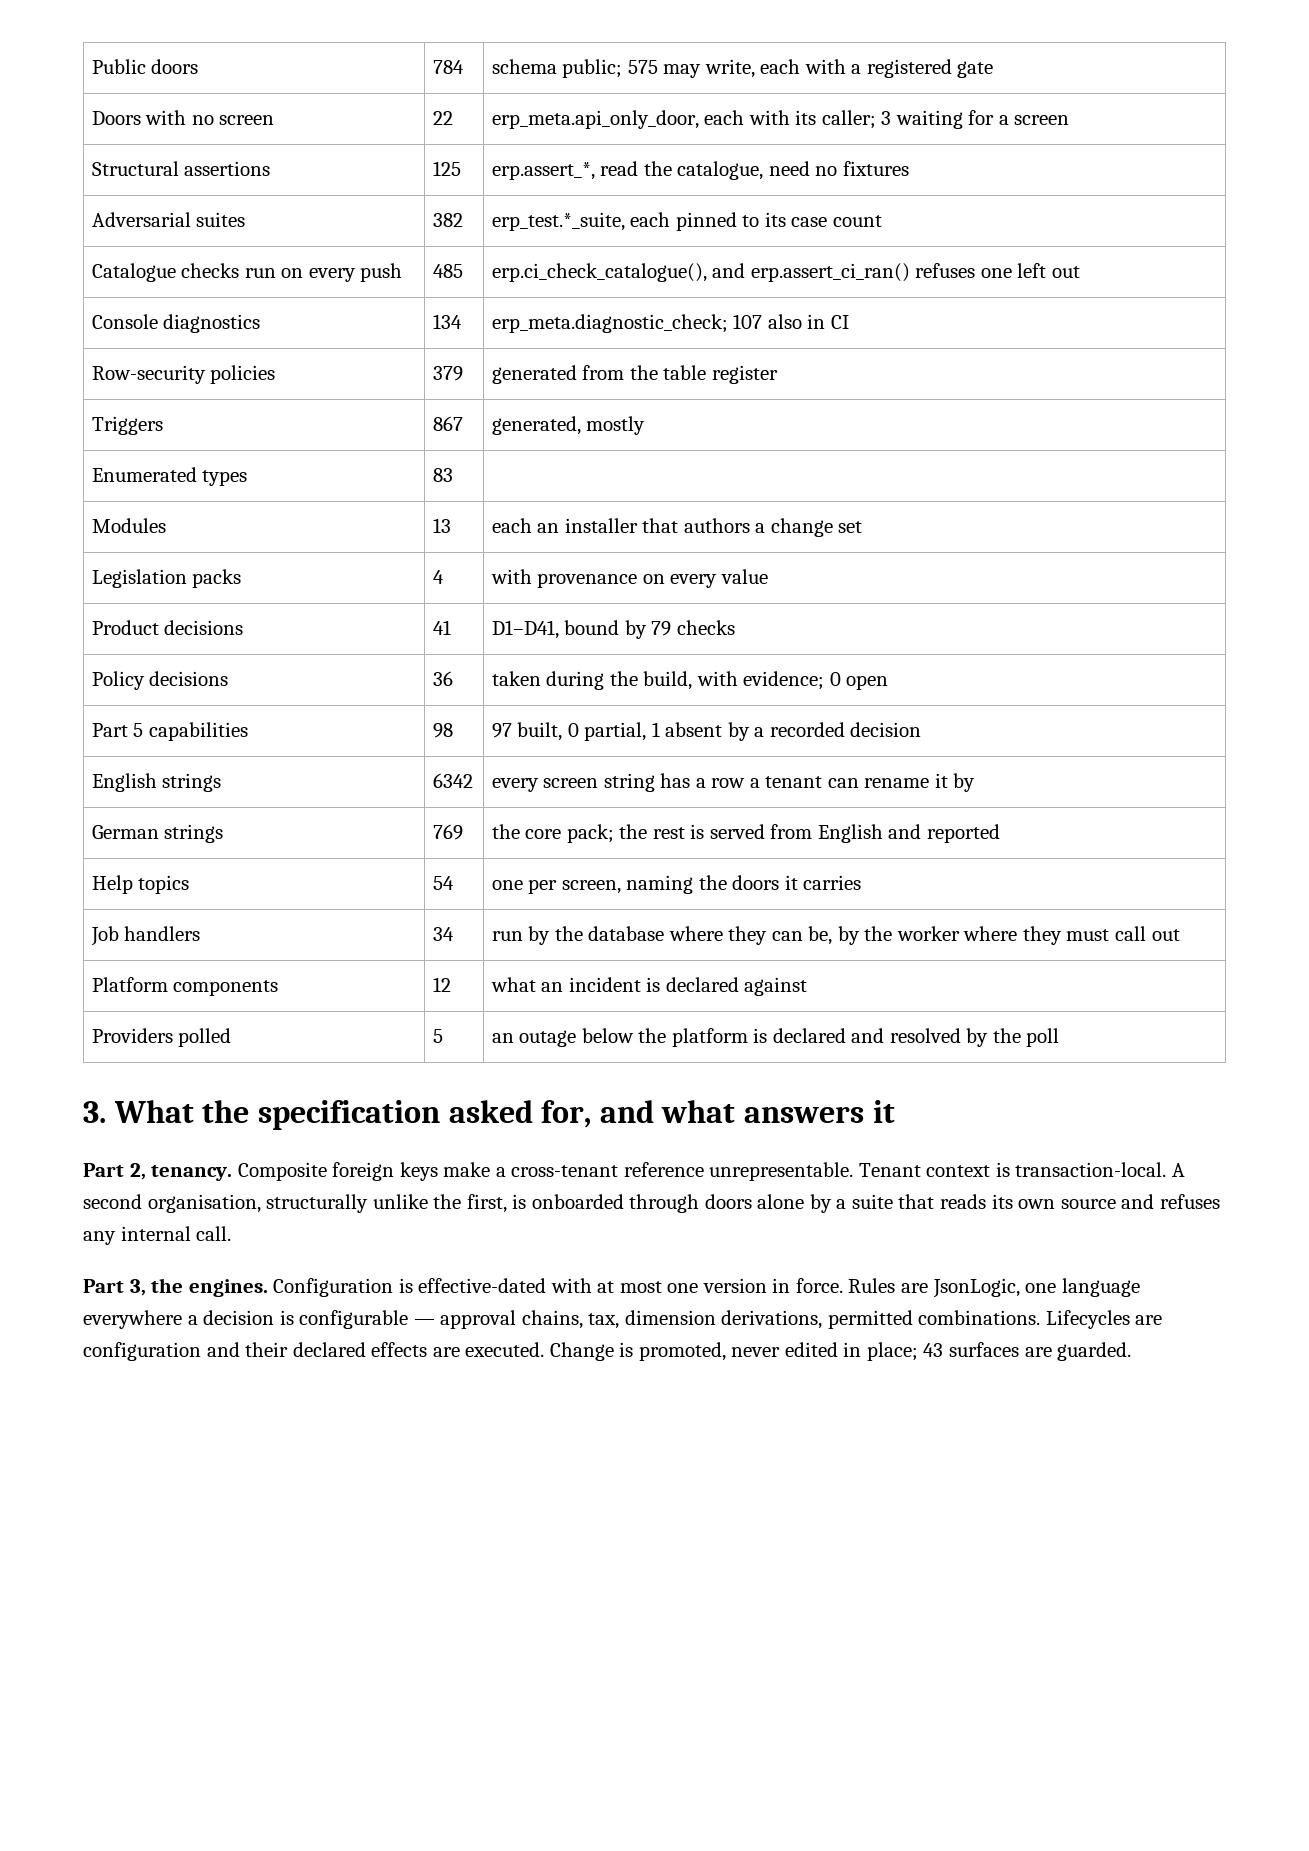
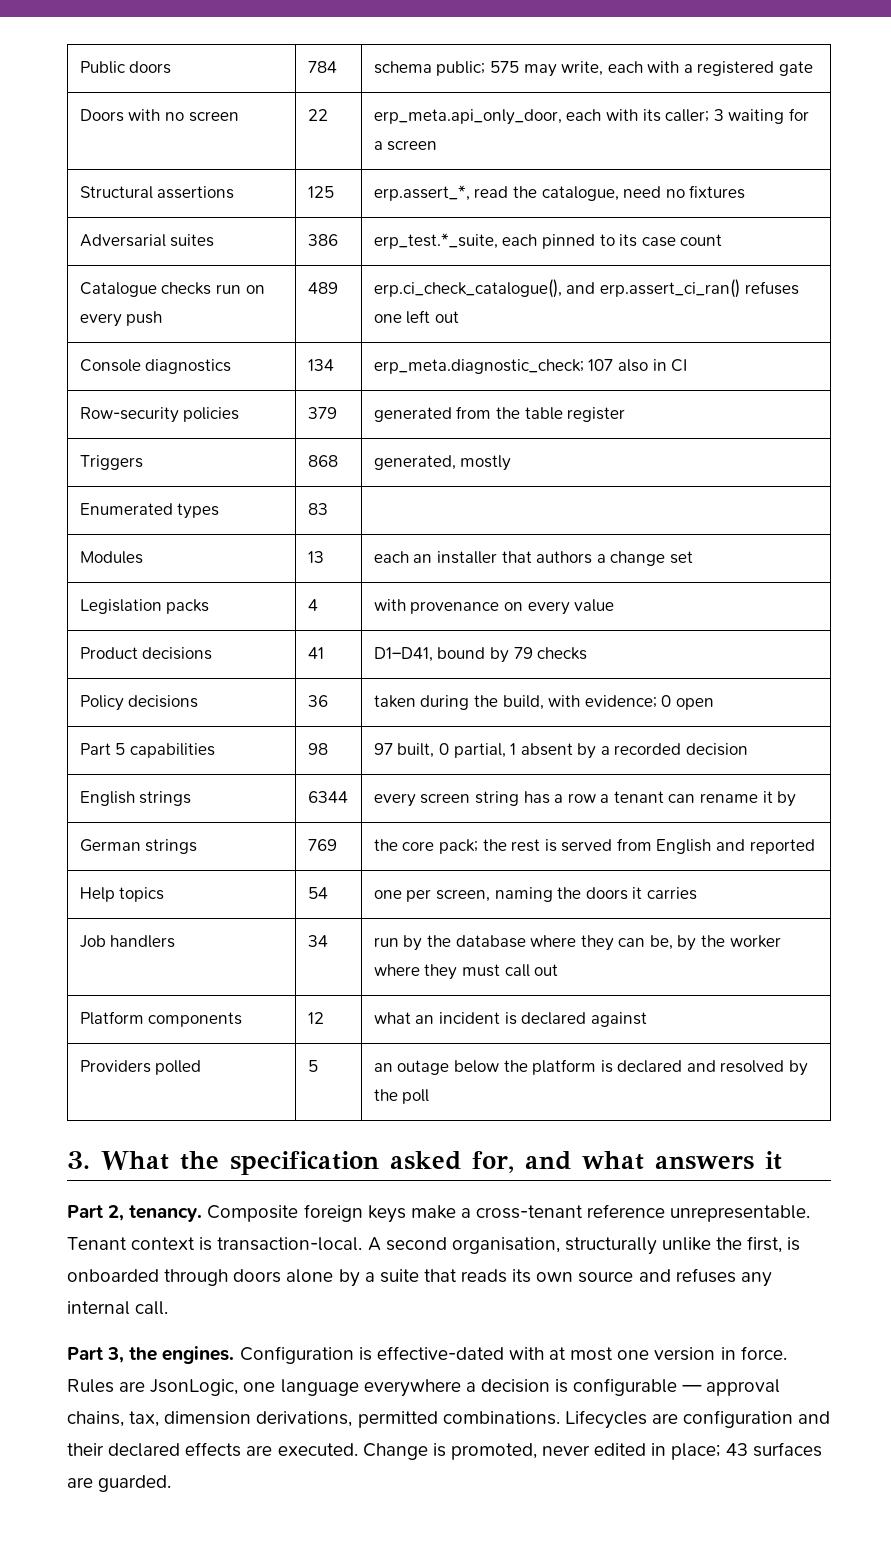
[432,213,463,227] 382 -> [307,234,338,246] 386
[432,264,463,278] 485 -> [307,282,338,294] 489
[432,416,463,431] 867 -> [307,455,338,467] 868
[432,773,473,788] 6342 -> [307,791,348,803] 6344

